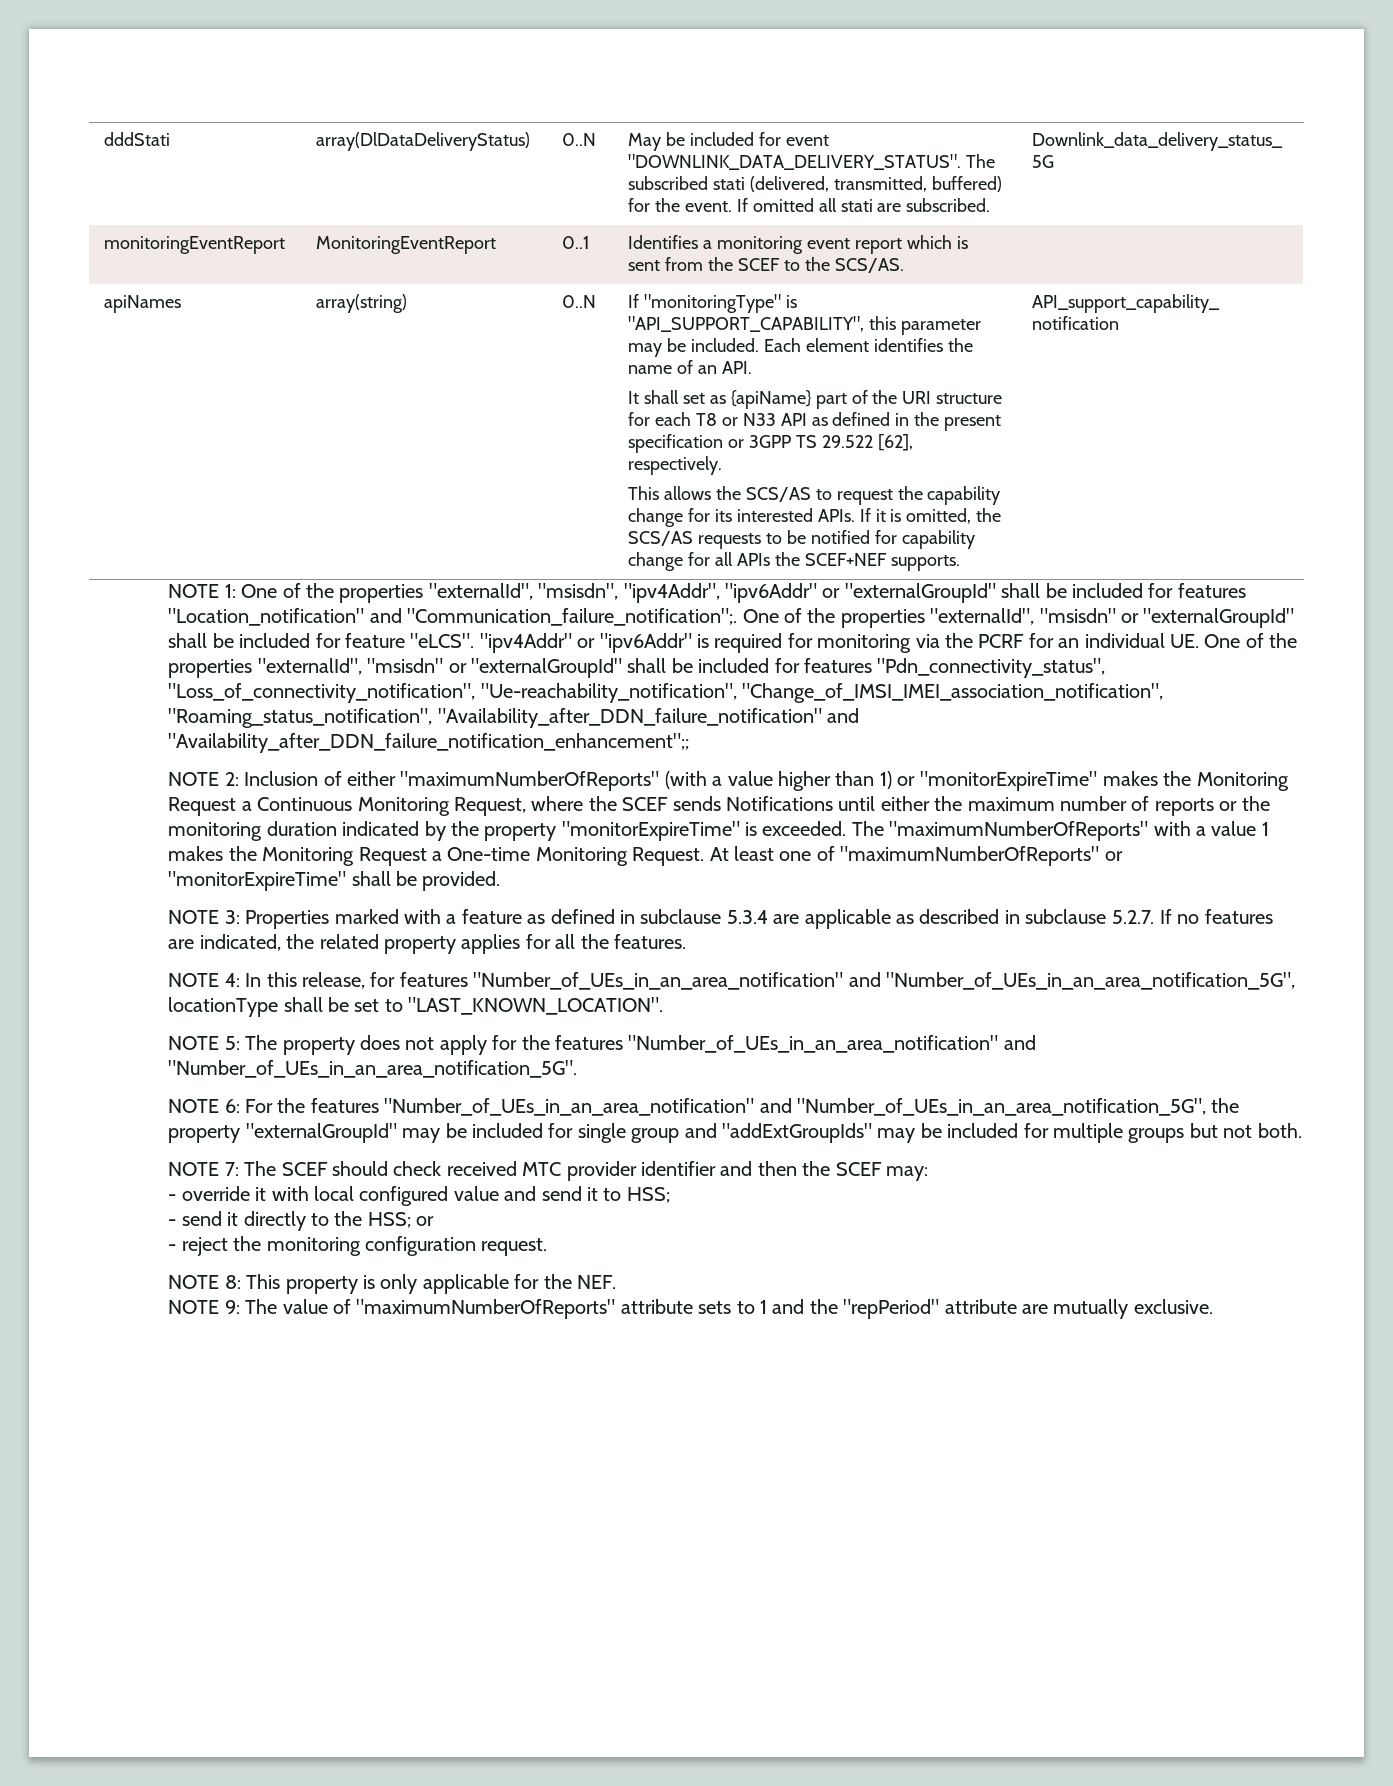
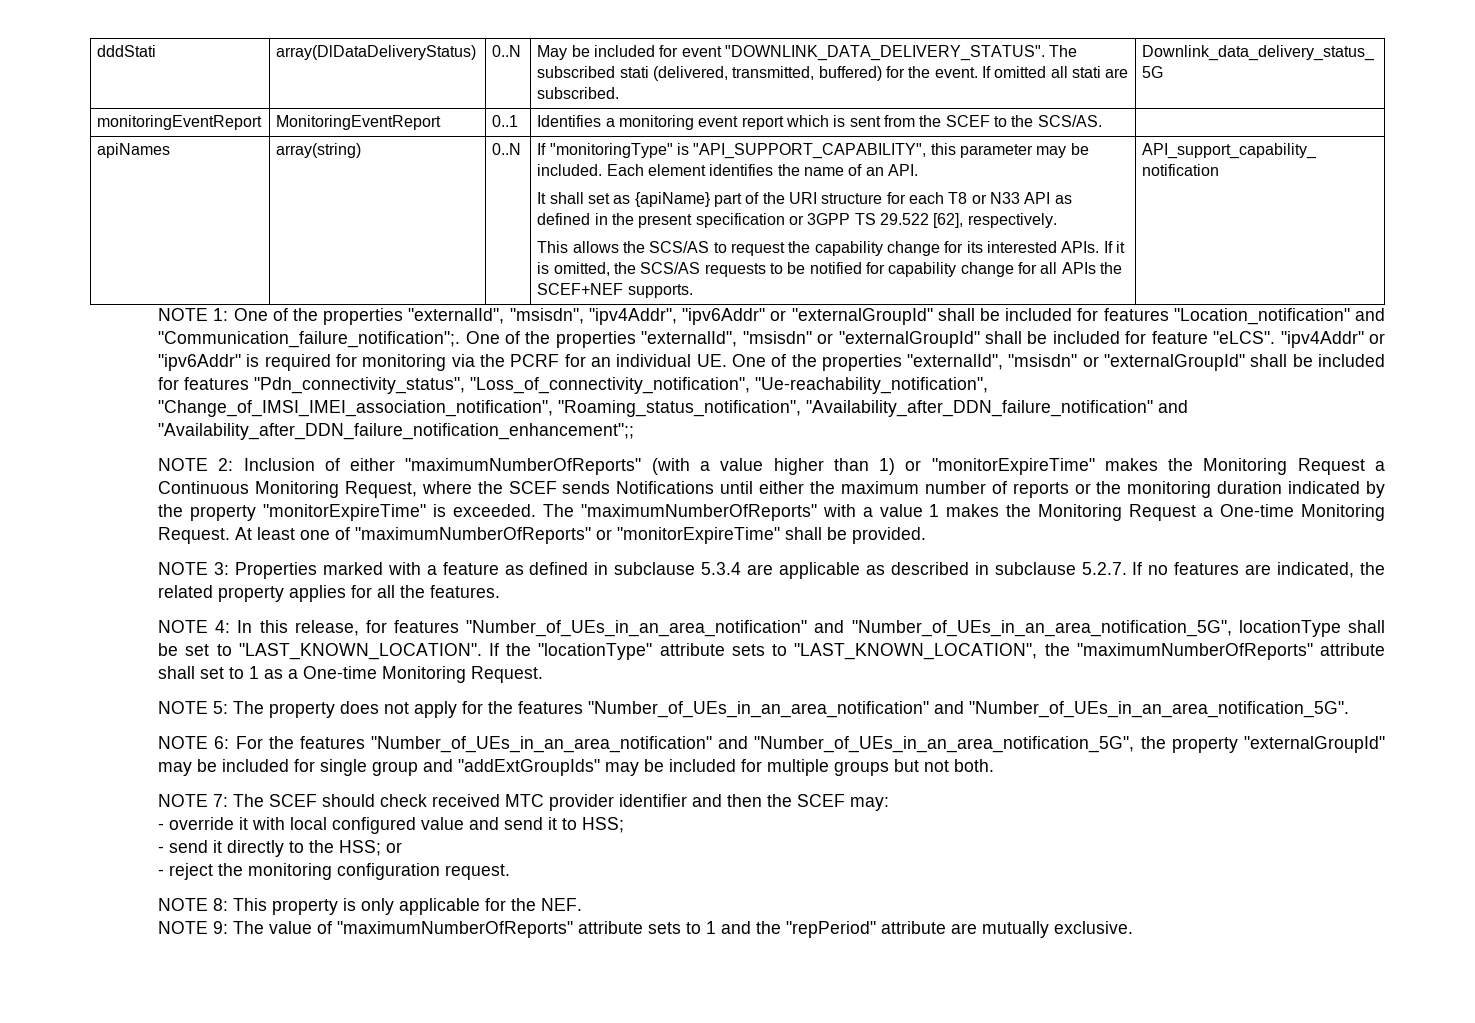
(664, 1006) none -> [489,643,1386,660] [158,666,544,683] If the "locationType" attribute sets to "LAST_KNOWN_LOCATION", the "maximumNumberOfReports" attribute shall set to 1 as a One-time Monitoring Request.

